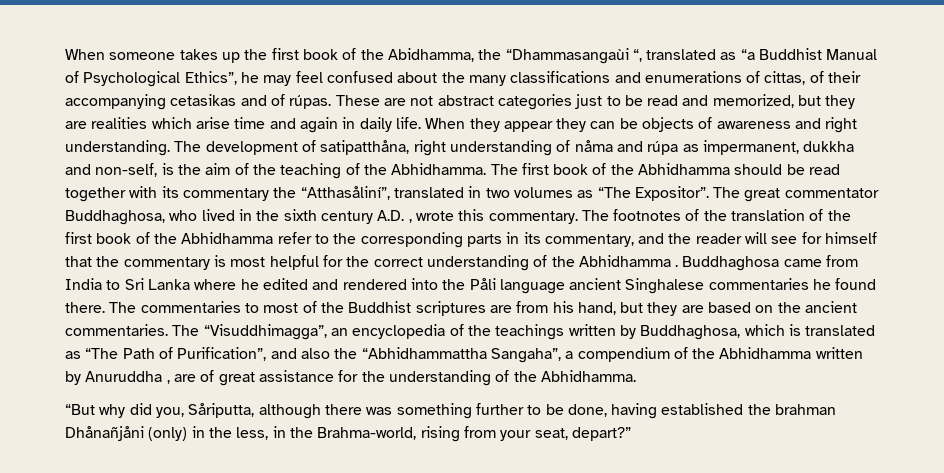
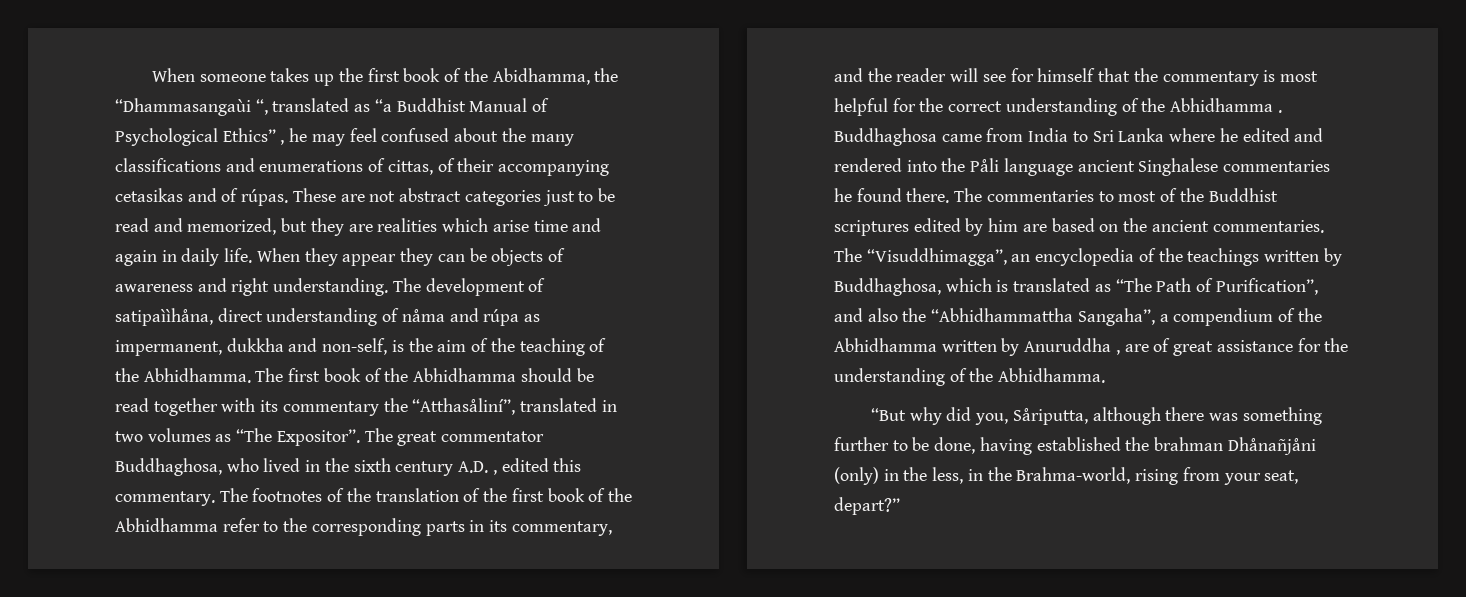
[184,71,237,85] Ethics”, -> [222,128,285,145] Ethics” ,
[320,140,446,156] satipatthåna, right -> [115,308,263,326] satipaììhåna, direct
[415,211,454,221] wrote -> [501,458,549,472] edited
[489,301,678,316] are from his hand, but they -> [913,218,1019,236] edited by him

